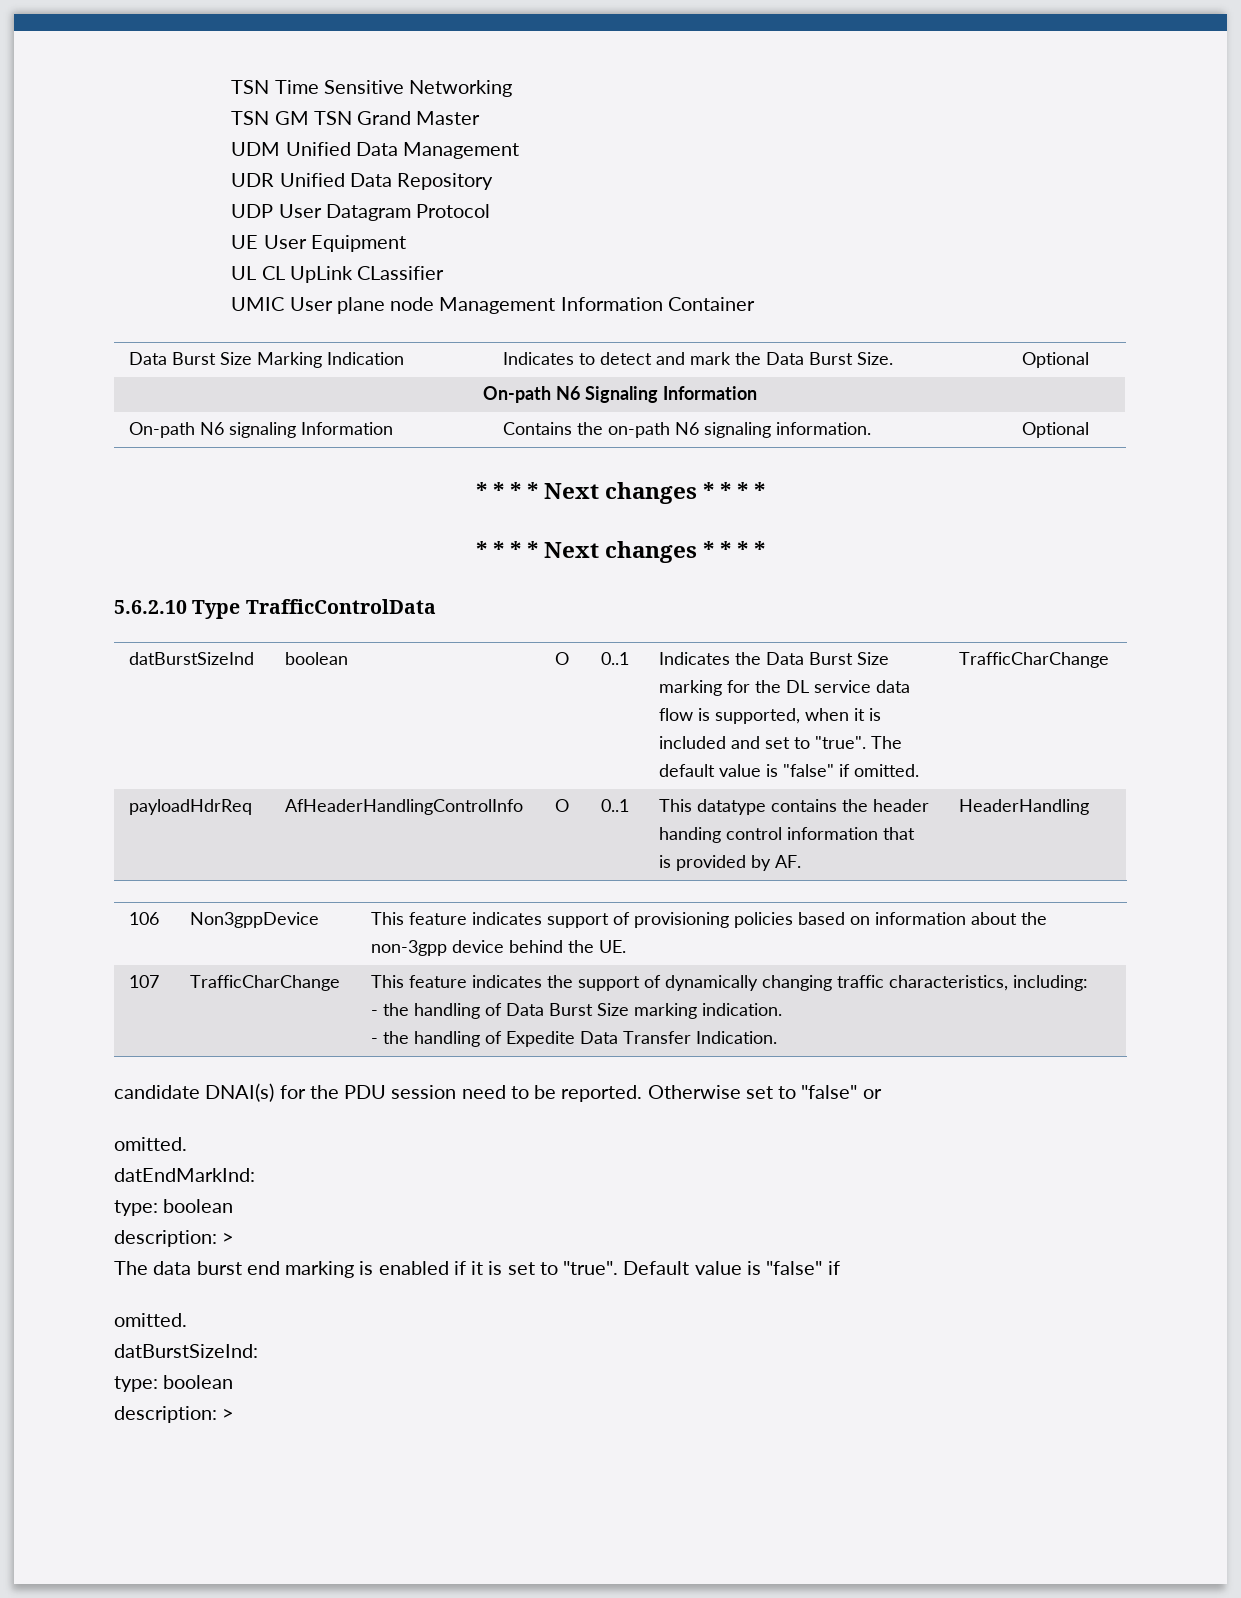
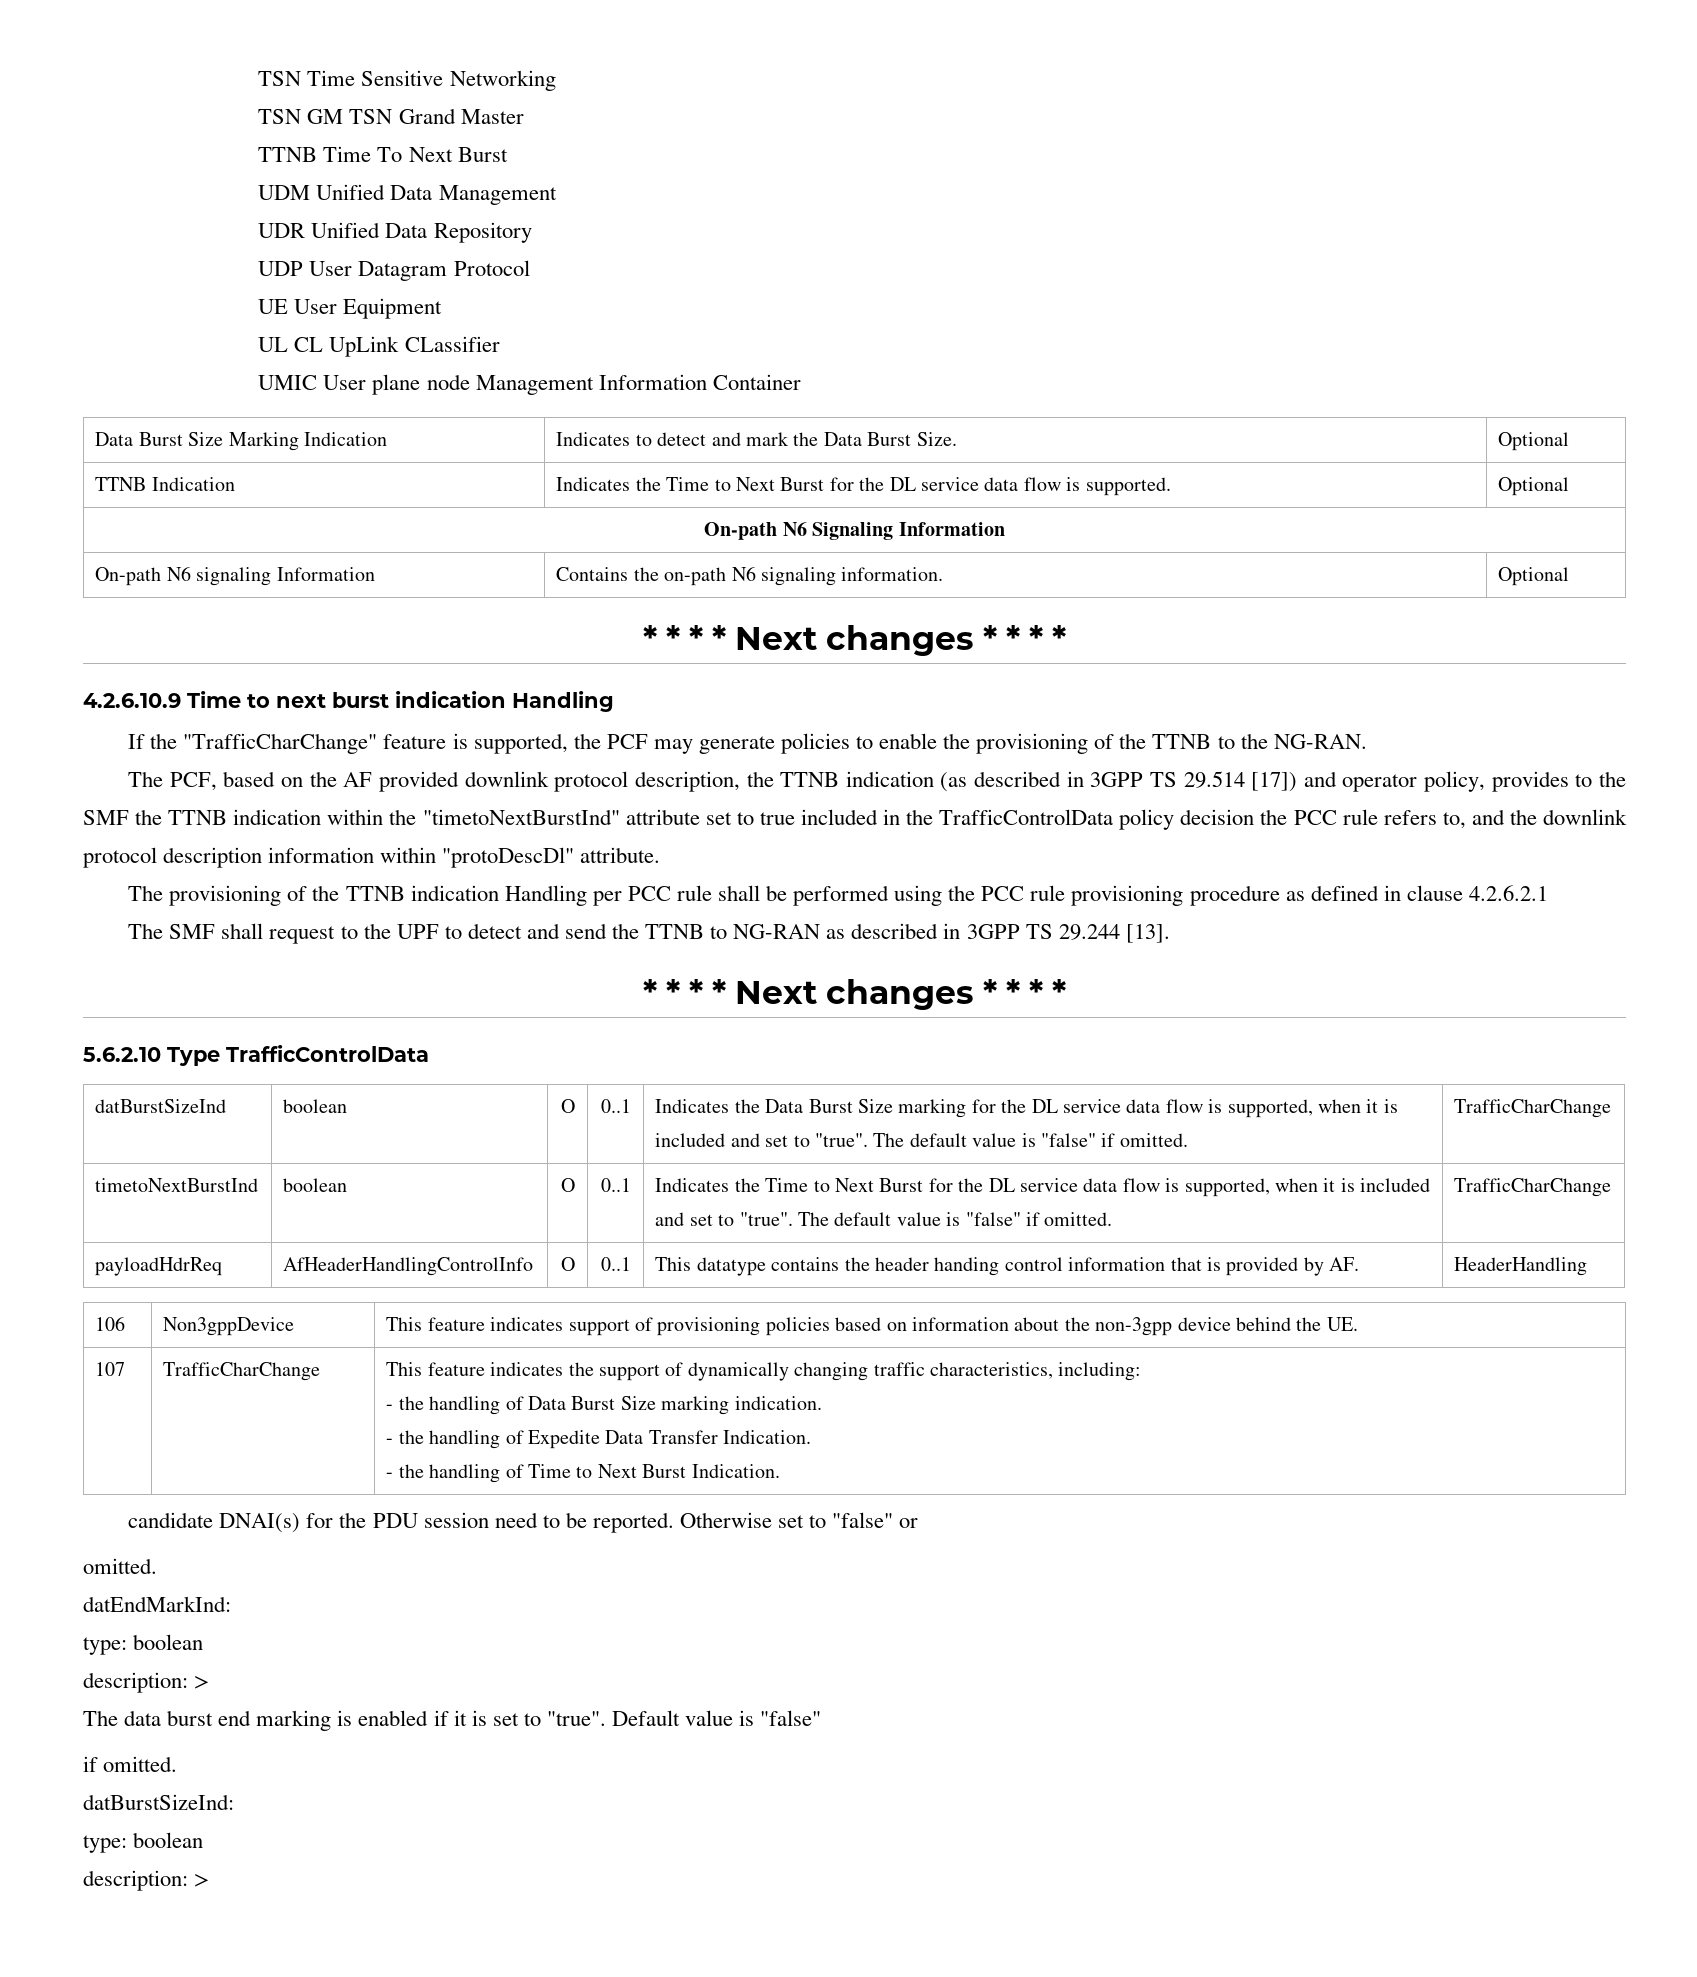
(481, 118) none -> [258,146,508,162] // TTNB Time To Next Burst
(1090, 360) none -> [95,477,235,491] [556,477,1171,496] [1498,477,1570,496] // TTNB Indication | Indicates the Time to Next Burst for the DL service data flow is supported. | Optional
(766, 490) none -> [83,691,614,712] [128,733,1367,754] [128,771,1627,792] [83,809,1627,830] [83,847,661,868] [128,885,1548,906] [128,923,1170,944] // 4.2.6.10.9 Time to next burst indication Handling // If the "TrafficCharChange" feature is supported, the PCF may generate policies to enable the provisioning of the TTNB to the NG-RAN. // The PCF, based on the AF provided downlink protocol description, the TTNB indication (as described in 3GPP TS 29.514 [17]) and operator policy, provides to the SMF the TTNB indication within the "timetoNextBurstInd" attribute set to true included in the TrafficControlData policy decision the PCC rule refers to, and the downlink protocol description information within "protoDescDl" attribute. // The provisioning of the TTNB indication Handling per PCC rule shall be performed using the PCC rule provisioning procedure as defined in clause 4.2.6.2.1 // The SMF shall request to the UPF to detect and send the TTNB to NG-RAN as described in 3GPP TS 29.244 [13].
(1110, 660) none -> [95,1178,259,1192] [283,1178,348,1192] [560,1178,575,1192] [600,1178,631,1192] [655,1178,1431,1197] [655,1212,1113,1226] [1454,1178,1612,1197] // timetoNextBurstInd | boolean | O | 0..1 | Indicates the Time to Next Burst for the DL service data flow is supported, when it is included and set to "true". The default value is "false" if omitted. | TrafficCharChange
(778, 1037) none -> [386,1464,780,1483] // - the handling of Time to Next Burst Indication.
[827,1261,840,1275] if // -> [83,1756,98,1772] // if

